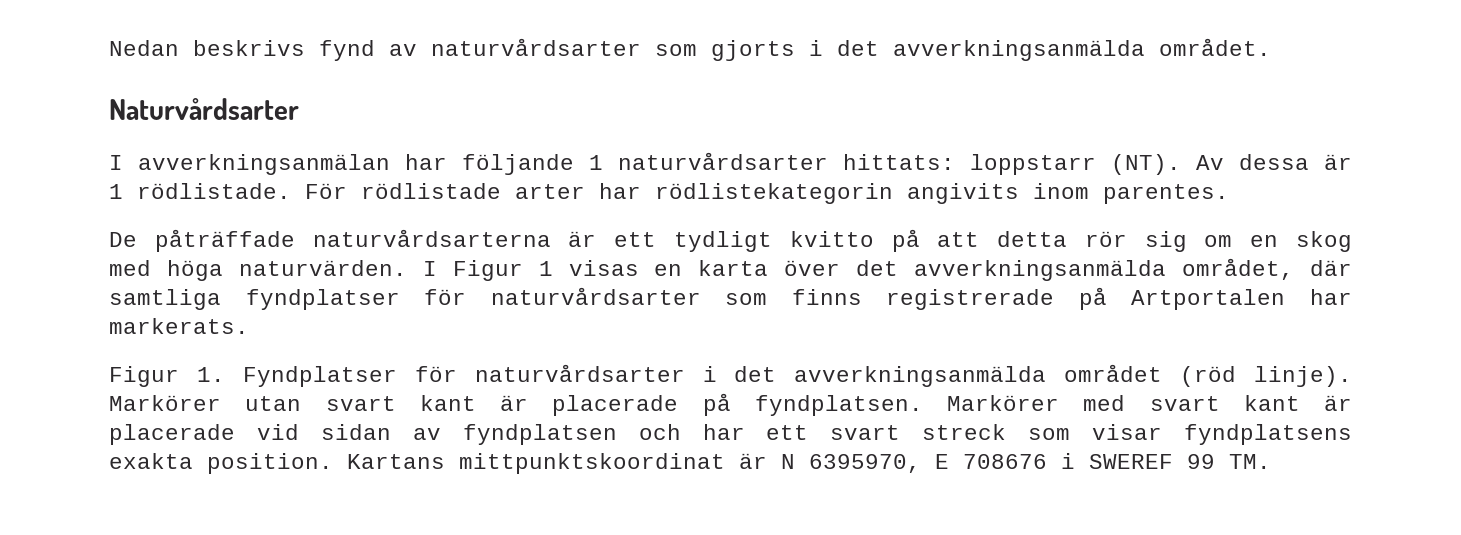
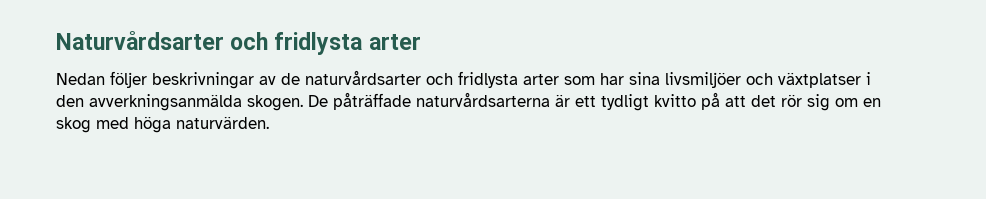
[109,38,1271,61] [109,98,299,120] [109,152,1352,175] [109,183,1229,204] Nedan beskrivs fynd av naturvårdsarter som gjorts i det avverkningsanmälda området. // Naturvårdsarter // I avverkningsanmälan har följande 1 naturvårdsarter hittats: loppstarr (NT). Av dessa är 1 rödlistade. För rödlistade arter har rödlistekategorin angivits inom parentes. // -> [56,31,421,55] [56,70,871,89] [56,94,303,111] Naturvårdsarter och fridlysta arter // Nedan följer beskrivningar av de naturvårdsarter och fridlysta arter som har sina livsmiljöer och växtplatser i den avverkningsanmälda skogen.
[997,231,1068,247] detta -> [751,95,776,107] det
[422,258,1352,281] [109,287,1352,310] [109,318,249,334] [109,364,1352,387] [109,393,1352,416] [109,424,1352,445] [109,453,1271,474] I Figur 1 visas en karta över det avverkningsanmälda området, där samtliga fyndplatser för naturvårdsarter som finns registrerade på Artportalen har markerats. // Figur 1. Fyndplatser för naturvårdsarter i det avverkningsanmälda området (röd linje). Markörer utan svart kant är placerade på fyndplatsen. Markörer med svart kant är placerade vid sidan av fyndplatsen och har ett svart streck som visar fyndplatsens exakta position. Kartans mittpunktskoordinat är N 6395970, E 708676 i SWEREF 99 TM. -> (269, 122) none

